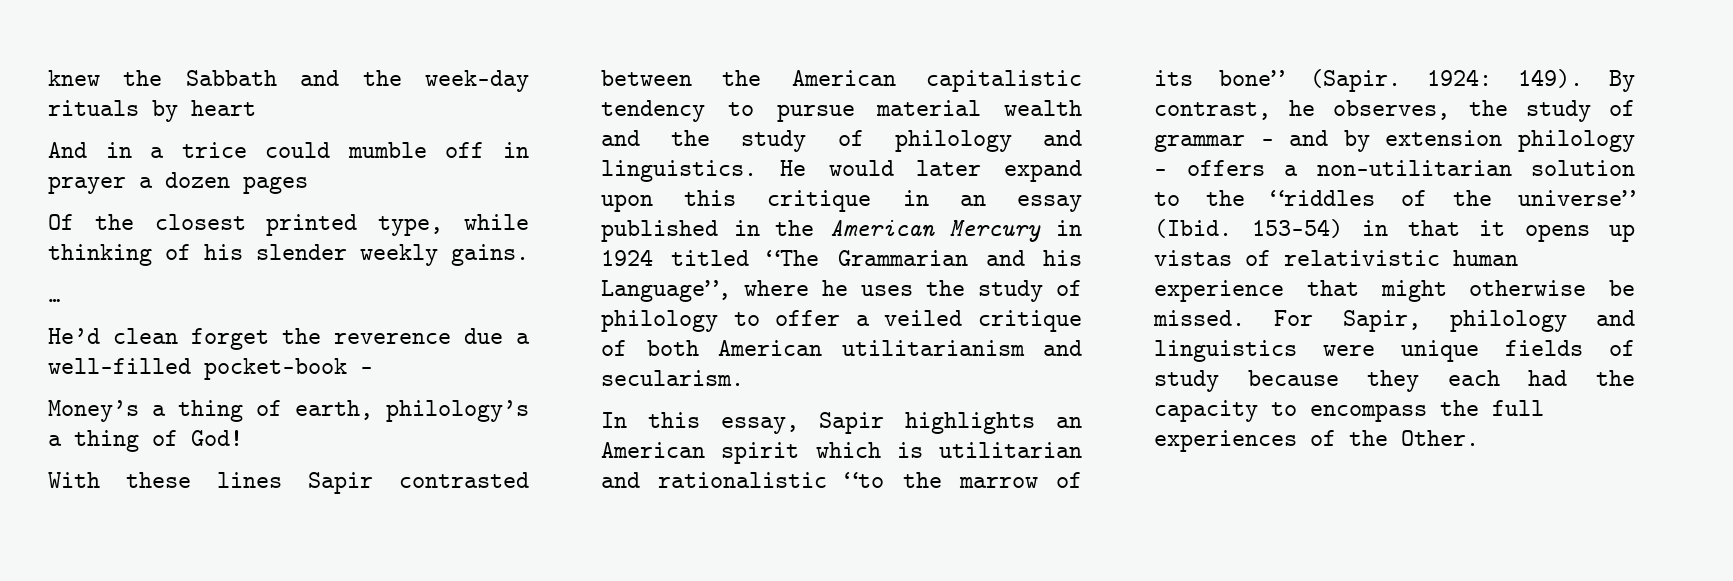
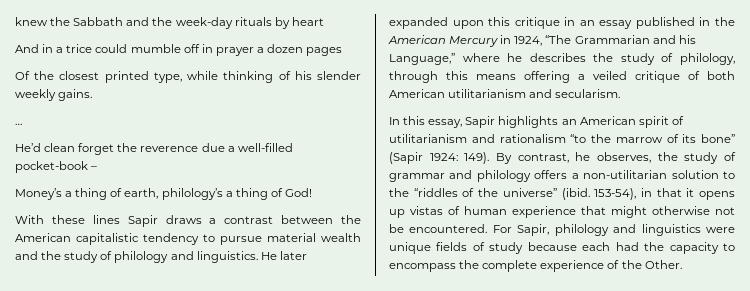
[399,472,529,488] contrasted -> [165,215,274,224] draws a contrast
[828,160,1082,182] would later expand -> [279,251,307,260] [389,17,448,29] later expanded
[601,249,750,266] 1924 titled -> [514,36,543,46] 1924,
[601,280,731,302] Language”, -> [389,53,455,65] Language,”
[861,280,1082,302] [601,310,841,332] uses the study of philology to offer -> [529,53,735,65] [389,71,570,83] describes the study of philology, through this means offering
[815,442,1082,458] [601,472,828,488] which is utilitarian and rationalistic -> [671,116,684,125] [389,134,566,143] of utilitarianism and rationalism
[1310,69,1401,92] (Sapir. -> [389,152,423,164] (Sapir
[1260,130,1635,152] [1154,169,1167,176] – and by extension philology – -> [449,170,531,182] and philology
[1154,219,1343,238] (Ibid. 153-54) -> [561,188,637,200] (ibid. 153-54),
[1284,250,1440,266] relativistic -> (460, 210) none
[1609,280,1635,296] [1153,310,1245,326] be missed. -> [715,207,735,215] [389,224,488,233] not be encountered.
[1367,370,1420,392] they -> (577, 246) none
[1492,400,1544,416] [1154,430,1297,452] full experiences -> [482,260,605,272] complete experience

